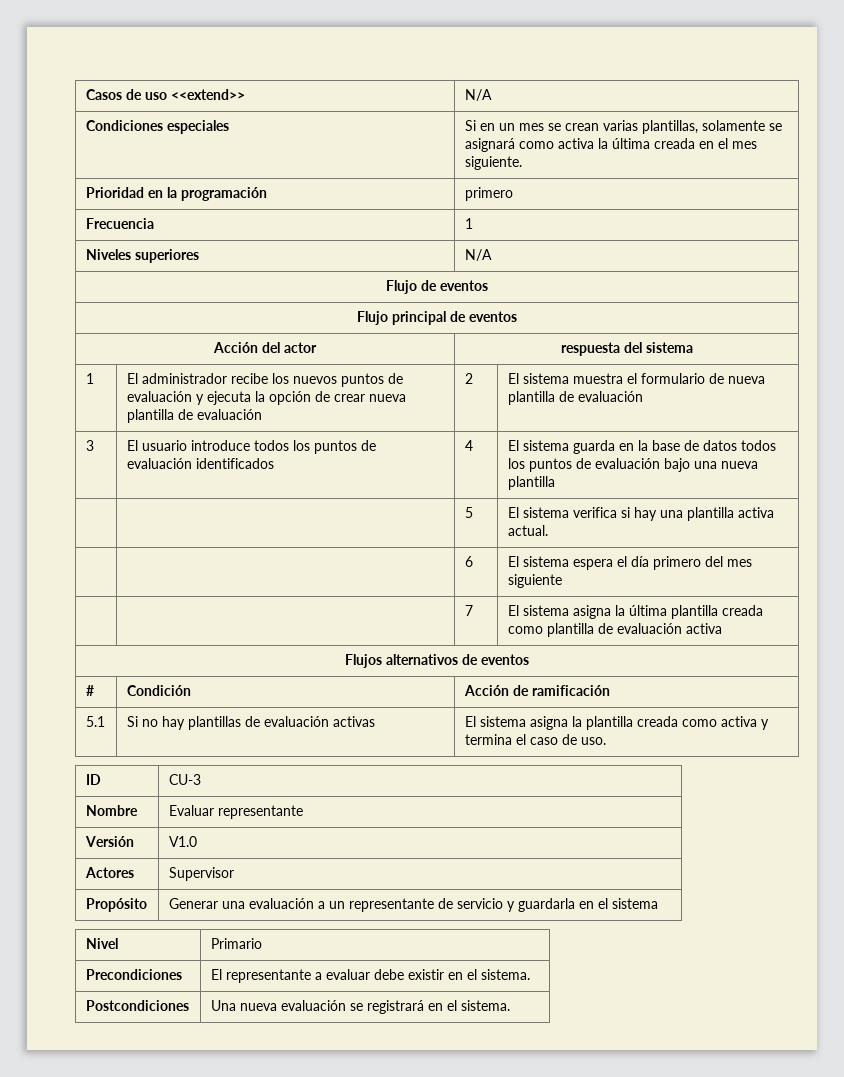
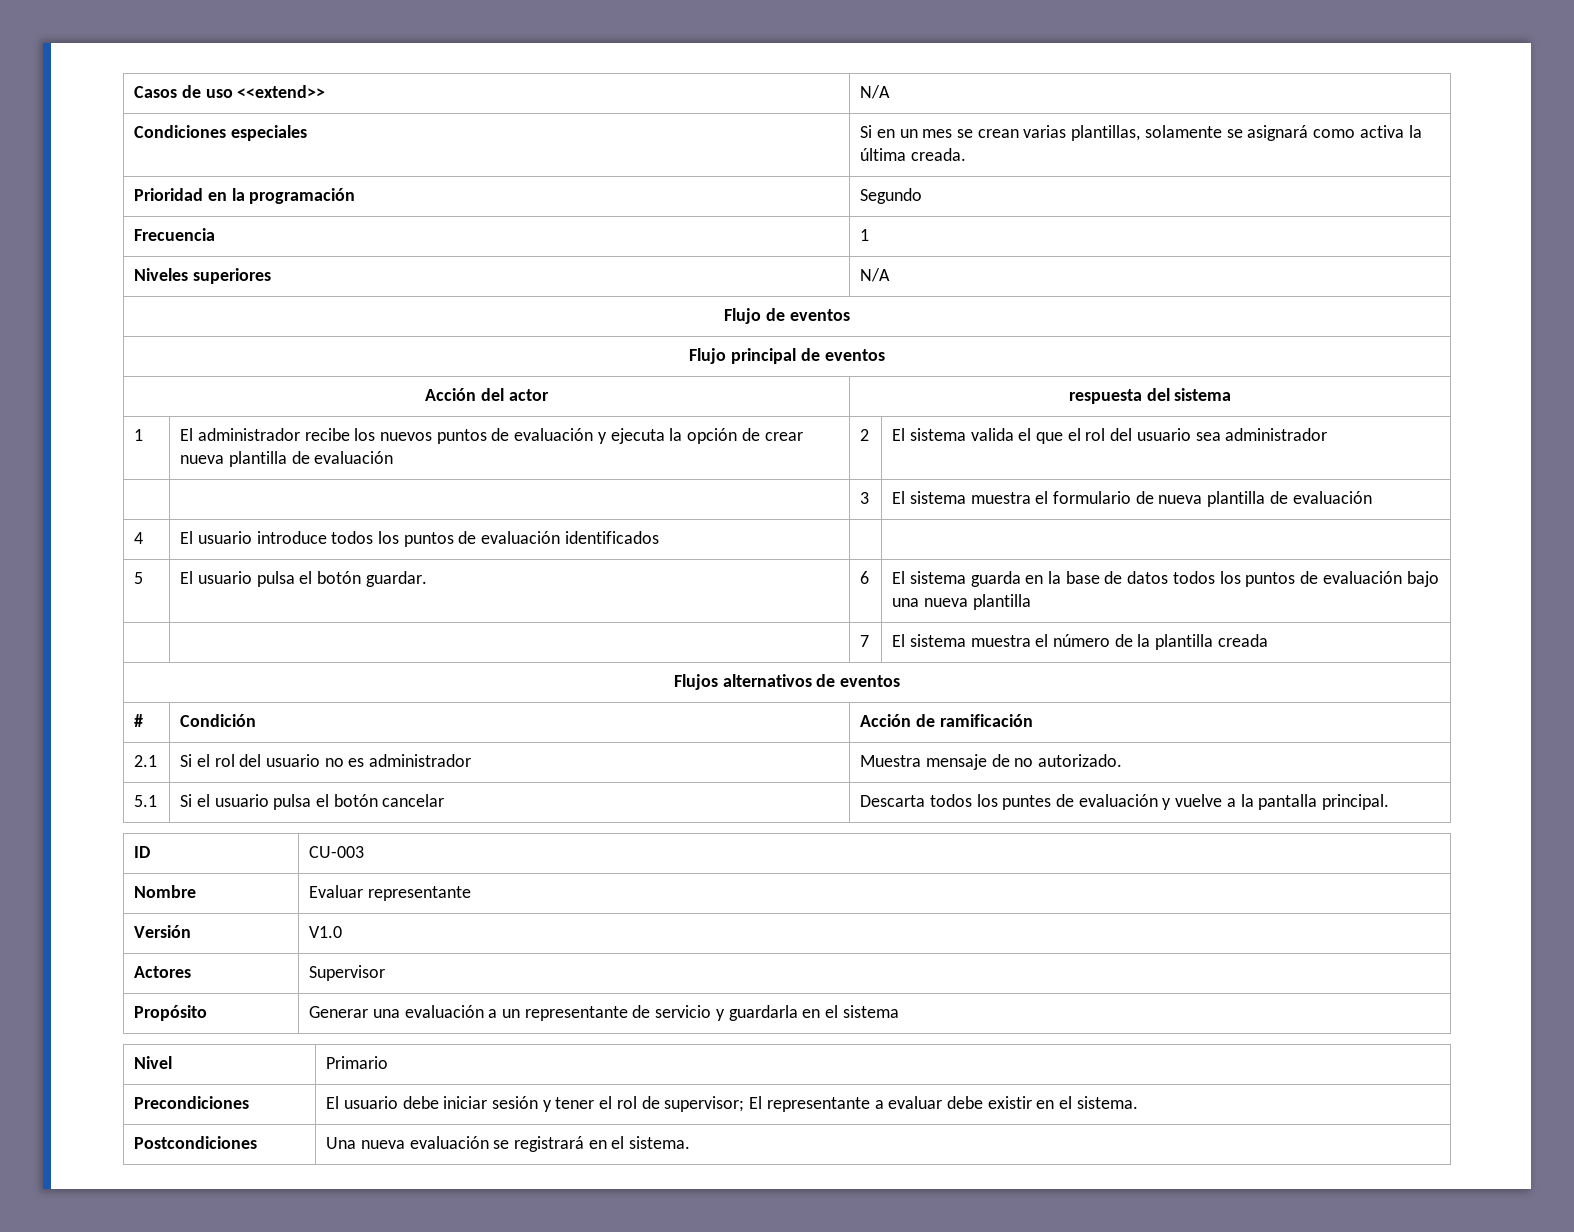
[653,138,757,149] [464,156,522,170] creada en el mes siguiente. -> [910,148,966,161] creada.
[464,187,513,201] primero -> [860,188,923,204] Segundo
(473, 378) none -> [892,428,1328,444] [860,492,870,504] | El sistema valida el que el rol del usuario sea administrador // | | 3
[85,440,94,451] 3 -> [134,532,144,544] 4
[464,440,473,451] 4 -> [134,572,144,584] [180,571,427,587] [860,571,870,584] | // 5 | El usuario pulsa el botón guardar. | 6
[464,507,473,518] [507,507,774,521] [507,525,548,536] [464,556,473,567] [507,556,752,570] [507,574,562,588] [464,605,473,616] [507,605,763,619] [507,623,722,637] 5 | El sistema verifica si hay una plantilla activa actual. // | | 6 | El sistema espera el día primero del mes siguiente // | | 7 | El sistema asigna la última plantilla creada como plantilla de evaluación activa -> [860,635,870,647] [892,634,1268,650] 7 | El sistema muestra el número de la plantilla creada
[85,716,105,727] [126,716,375,730] [464,716,769,730] [464,734,606,745] 5.1 | Si no hay plantillas de evaluación activas | El sistema asigna la plantilla creada como activa y termina el caso de uso. -> [134,755,158,767] [180,754,472,767] [860,754,1123,770] [134,795,158,807] [180,794,445,810] [860,794,1390,810] 2.1 | Si el rol del usuario no es administrador | Muestra mensaje de no autorizado. // 5.1 | Si el usuario pulsa el botón cancelar | Descarta todos los puntes de evaluación y vuelve a la pantalla principal.
[168,774,201,785] CU-3 -> [309,846,365,858] CU-003
(222, 974) none -> [343,1096,763,1112] usuario debe iniciar sesión y tener el rol de supervisor; El

